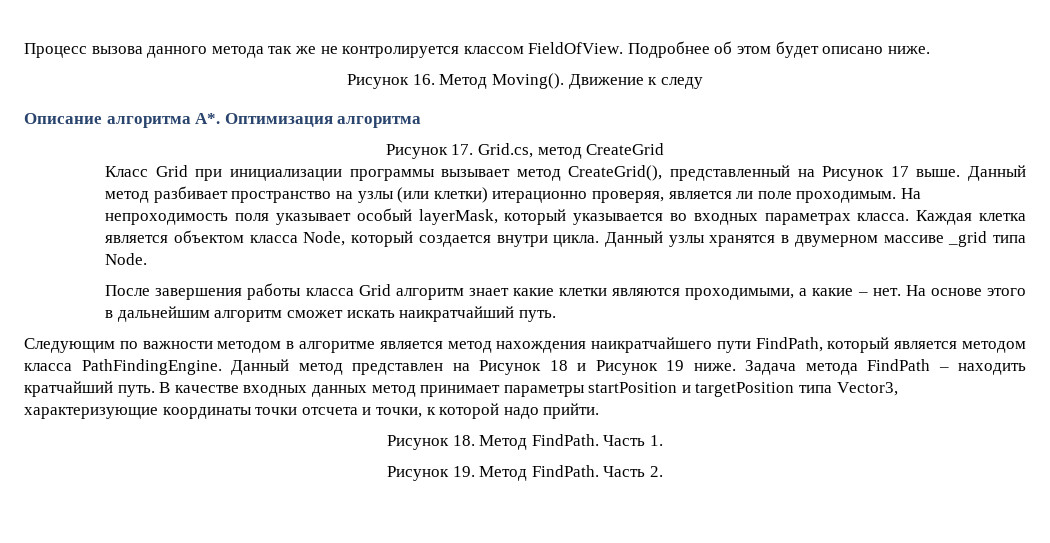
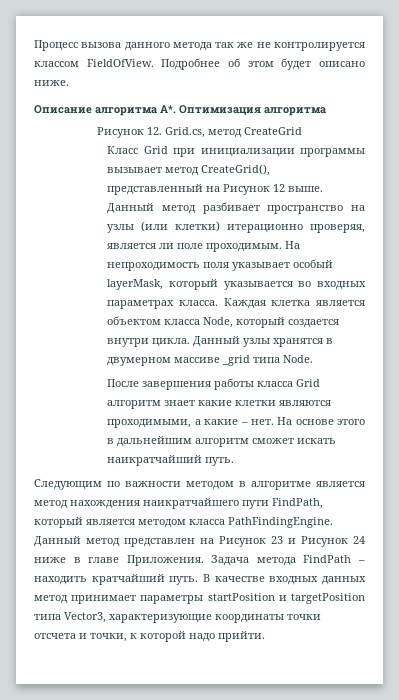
[347,73,703,89] // Рисунок 16. Метод Moving(). Движение к следу -> (69, 83) none
[451,144,474,155] 17. -> [147,127,162,135] 12.
[890,166,909,177] 17 -> [273,184,286,192] 12
[549,360,568,371] 18 -> [271,536,283,544] 23
[666,360,736,371] 19 ниже. -> [353,536,365,544] [34,555,204,566] 24 ниже в главе Приложения.
[387,434,663,450] [387,465,663,481] // Рисунок 18. Метод FindPath. Часть 1. // Рисунок 19. Метод FindPath. Часть 2. -> (265, 636) none

